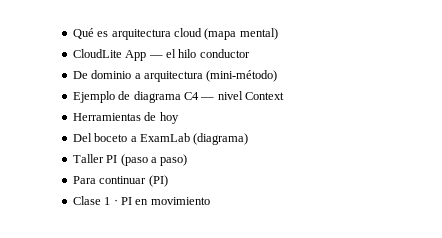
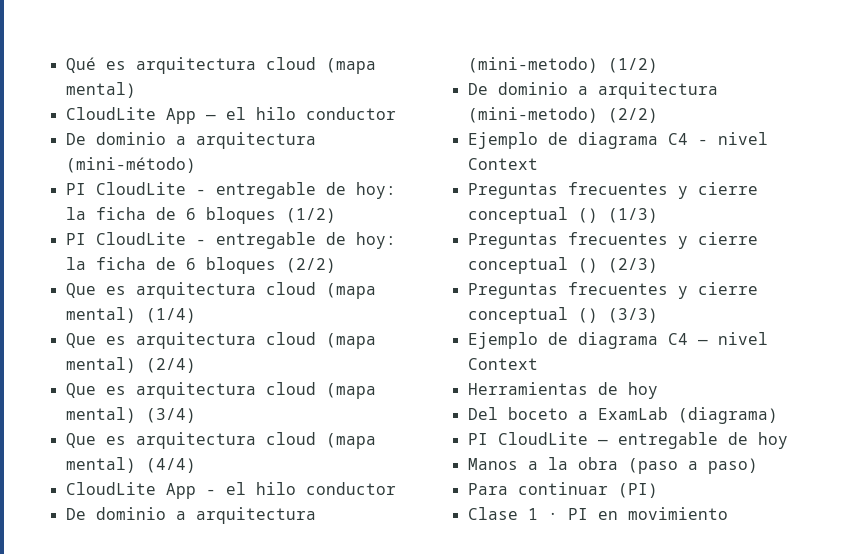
(278, 76) none -> [65,182,396,199] [65,207,336,224] [65,232,396,249] [65,257,336,274] [65,282,376,299] [65,307,196,323] [65,332,376,349] [65,357,196,373] [65,382,376,399] [65,407,196,423] [65,432,376,449] [65,457,196,473] [65,482,396,499] [65,507,316,524] [467,57,658,73] [467,82,718,99] [467,107,658,123] [467,132,768,149] [467,158,538,170] [467,182,758,199] [467,207,658,224] [467,232,758,249] [467,257,658,274] [467,282,758,299] [467,307,658,324] // PI CloudLite - entregable de hoy: la ficha de 6 bloques (1/2) // PI CloudLite - entregable de hoy: la ficha de 6 bloques (2/2) // Que es arquitectura cloud (mapa mental) (1/4) // Que es arquitectura cloud (mapa mental) (2/4) // Que es arquitectura cloud (mapa mental) (3/4) // Que es arquitectura cloud (mapa mental) (4/4) // CloudLite App - el hilo conductor // De dominio a arquitectura (mini-metodo) (1/2) // De dominio a arquitectura (mini-metodo) (2/2) // Ejemplo de diagrama C4 - nivel Context // Preguntas frecuentes y cierre conceptual () (1/3) // Preguntas frecuentes y cierre conceptual () (2/3) // Preguntas frecuentes y cierre conceptual () (3/3)
[72,154,118,163] Taller PI -> [467,432,788,449] [467,457,618,470] PI CloudLite — entregable de hoy // Manos a la obra

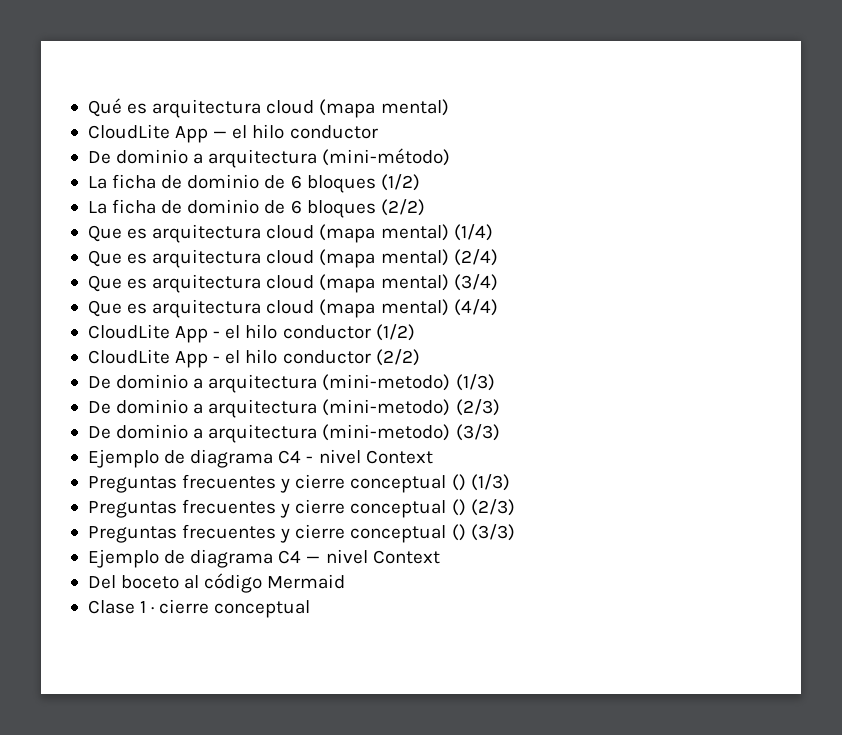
[65,182,396,199] [65,207,336,224] [65,232,396,249] [65,257,146,270] PI CloudLite - entregable de hoy: la ficha de 6 bloques (1/2) // PI CloudLite - entregable de hoy: la ficha -> [87,174,420,193] [87,199,260,214] La ficha de dominio de 6 bloques (1/2) // La ficha de dominio
[65,507,316,524] [467,57,658,73] [467,82,718,99] [467,107,658,123] // De dominio a arquitectura (mini-metodo) (1/2) // De dominio a arquitectura (mini-metodo) (2/2) -> [375,324,415,341] [87,349,420,368] [87,374,495,393] [87,399,500,418] [87,424,500,443] (1/2) // CloudLite App - el hilo conductor (2/2) // De dominio a arquitectura (mini-metodo) (1/3) // De dominio a arquitectura (mini-metodo) (2/3) // De dominio a arquitectura (mini-metodo) (3/3)
[467,382,658,399] // Herramientas de hoy -> (440, 557) none
[577,407,778,424] [467,432,788,449] [467,457,758,474] [467,482,658,498] a ExamLab (diagrama) // PI CloudLite — entregable de hoy // Manos a la obra (paso a paso) // Para continuar (PI) -> [184,573,346,593] al código Mermaid
[567,507,728,520] PI en movimiento -> [159,599,311,618] cierre conceptual

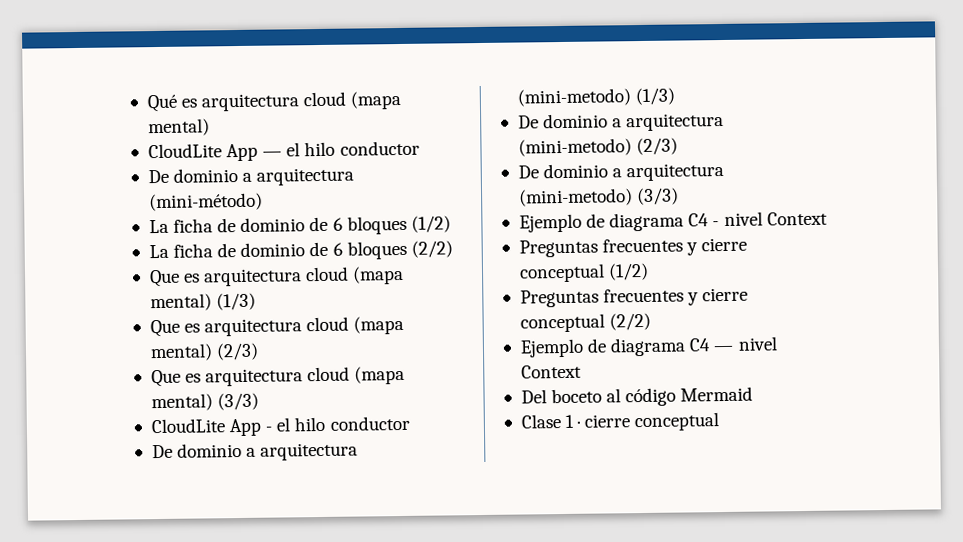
[453,224,493,241] [87,249,498,268] [87,274,498,293] [87,299,498,318] [87,324,415,343] [87,349,420,368] (1/4) // Que es arquitectura cloud (mapa mental) (2/4) // Que es arquitectura cloud (mapa mental) (3/4) // Que es arquitectura cloud (mapa mental) (4/4) // CloudLite App - el hilo conductor (1/2) // CloudLite App - el hilo conductor (2/2) -> [216,292,257,311] [149,315,405,338] [149,342,260,362] [150,365,406,388] [150,392,260,412] [150,415,410,437] (1/3) // Que es arquitectura cloud (mapa mental) (2/3) // Que es arquitectura cloud (mapa mental) (3/3) // CloudLite App - el hilo conductor
[451,474,510,491] [87,499,515,518] [87,524,515,543] () (1/3) // Preguntas frecuentes y cierre conceptual () (2/3) // Preguntas frecuentes y cierre conceptual () (3/3) -> [608,262,650,281] [519,287,749,308] [519,312,652,333] (1/2) // Preguntas frecuentes y cierre conceptual (2/2)

